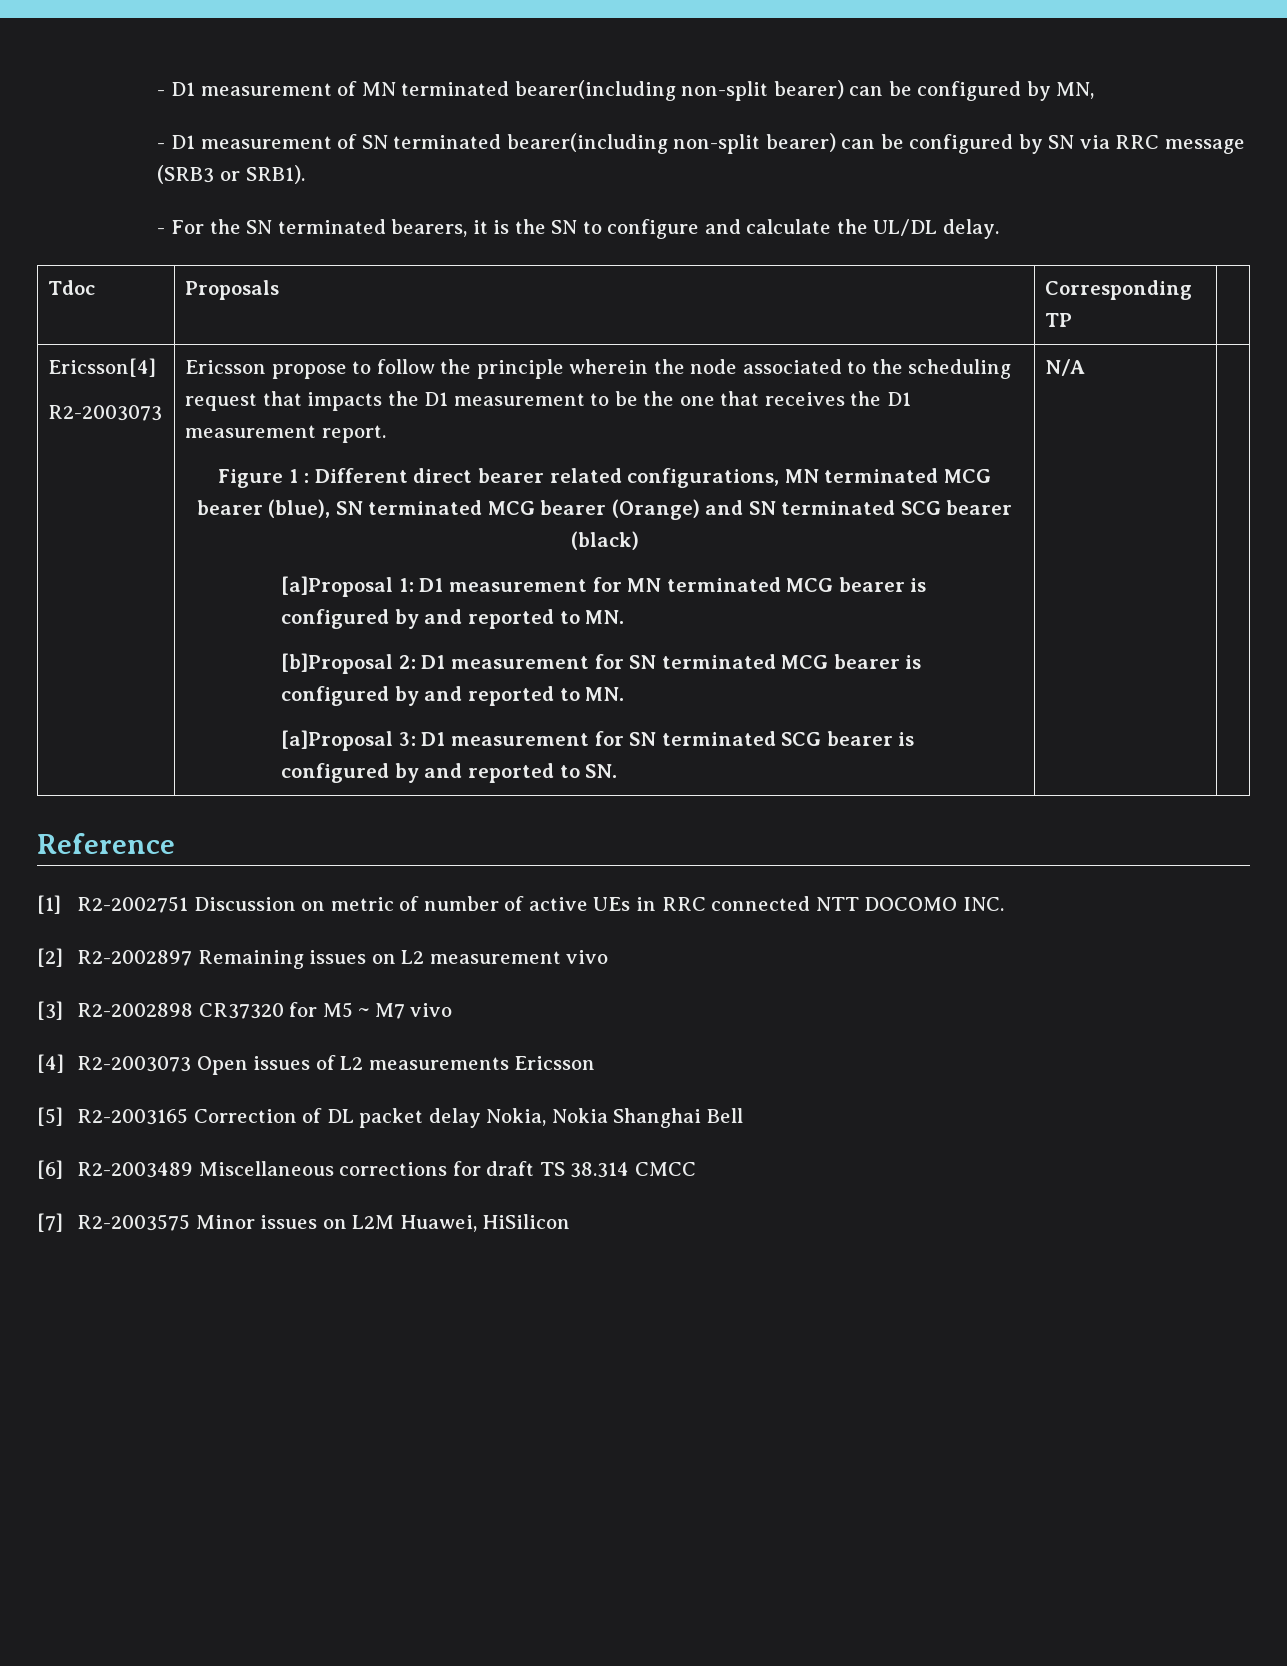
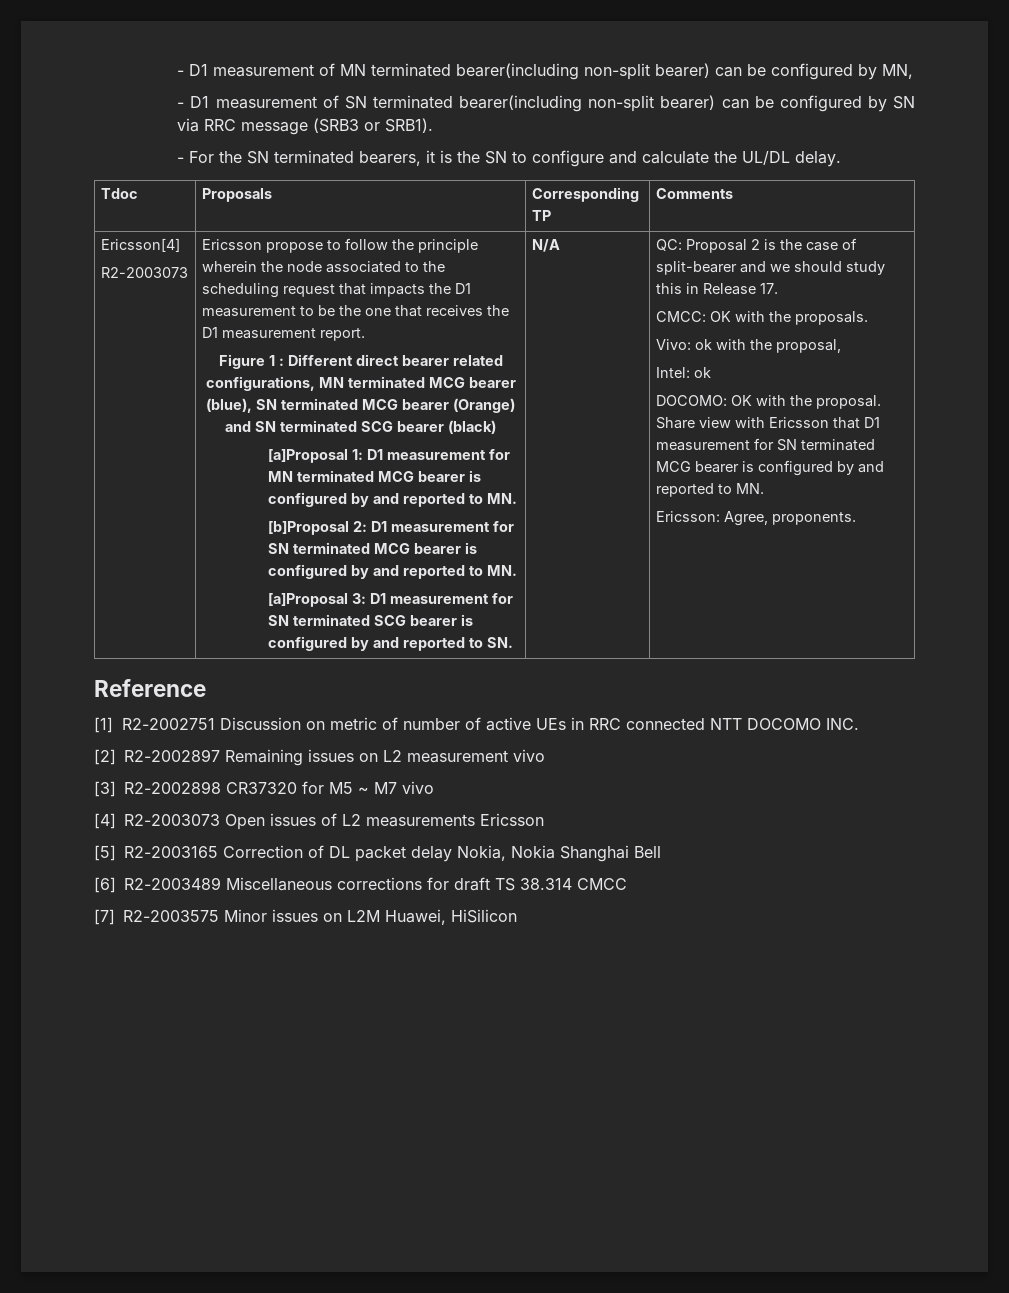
(1073, 320) none -> [655,188,733,199] Comments
(1086, 367) none -> [655,238,857,253] [655,261,885,275] [655,283,778,295] [655,311,868,325] [655,339,841,353] [655,367,711,378] [655,395,881,409] [655,417,880,429] [655,438,875,451] [655,460,884,476] [655,483,764,497] [655,511,856,526] QC: Proposal 2 is the case of split-bearer and we should study this in Release 17. // CMCC: OK with the proposals. // Vivo: ok with the proposal, // Intel: ok // DOCOMO: OK with the proposal. Share view with Ericsson that D1 measurement for SN terminated MCG bearer is configured by and reported to MN. // Ericsson: Agree, proponents.

